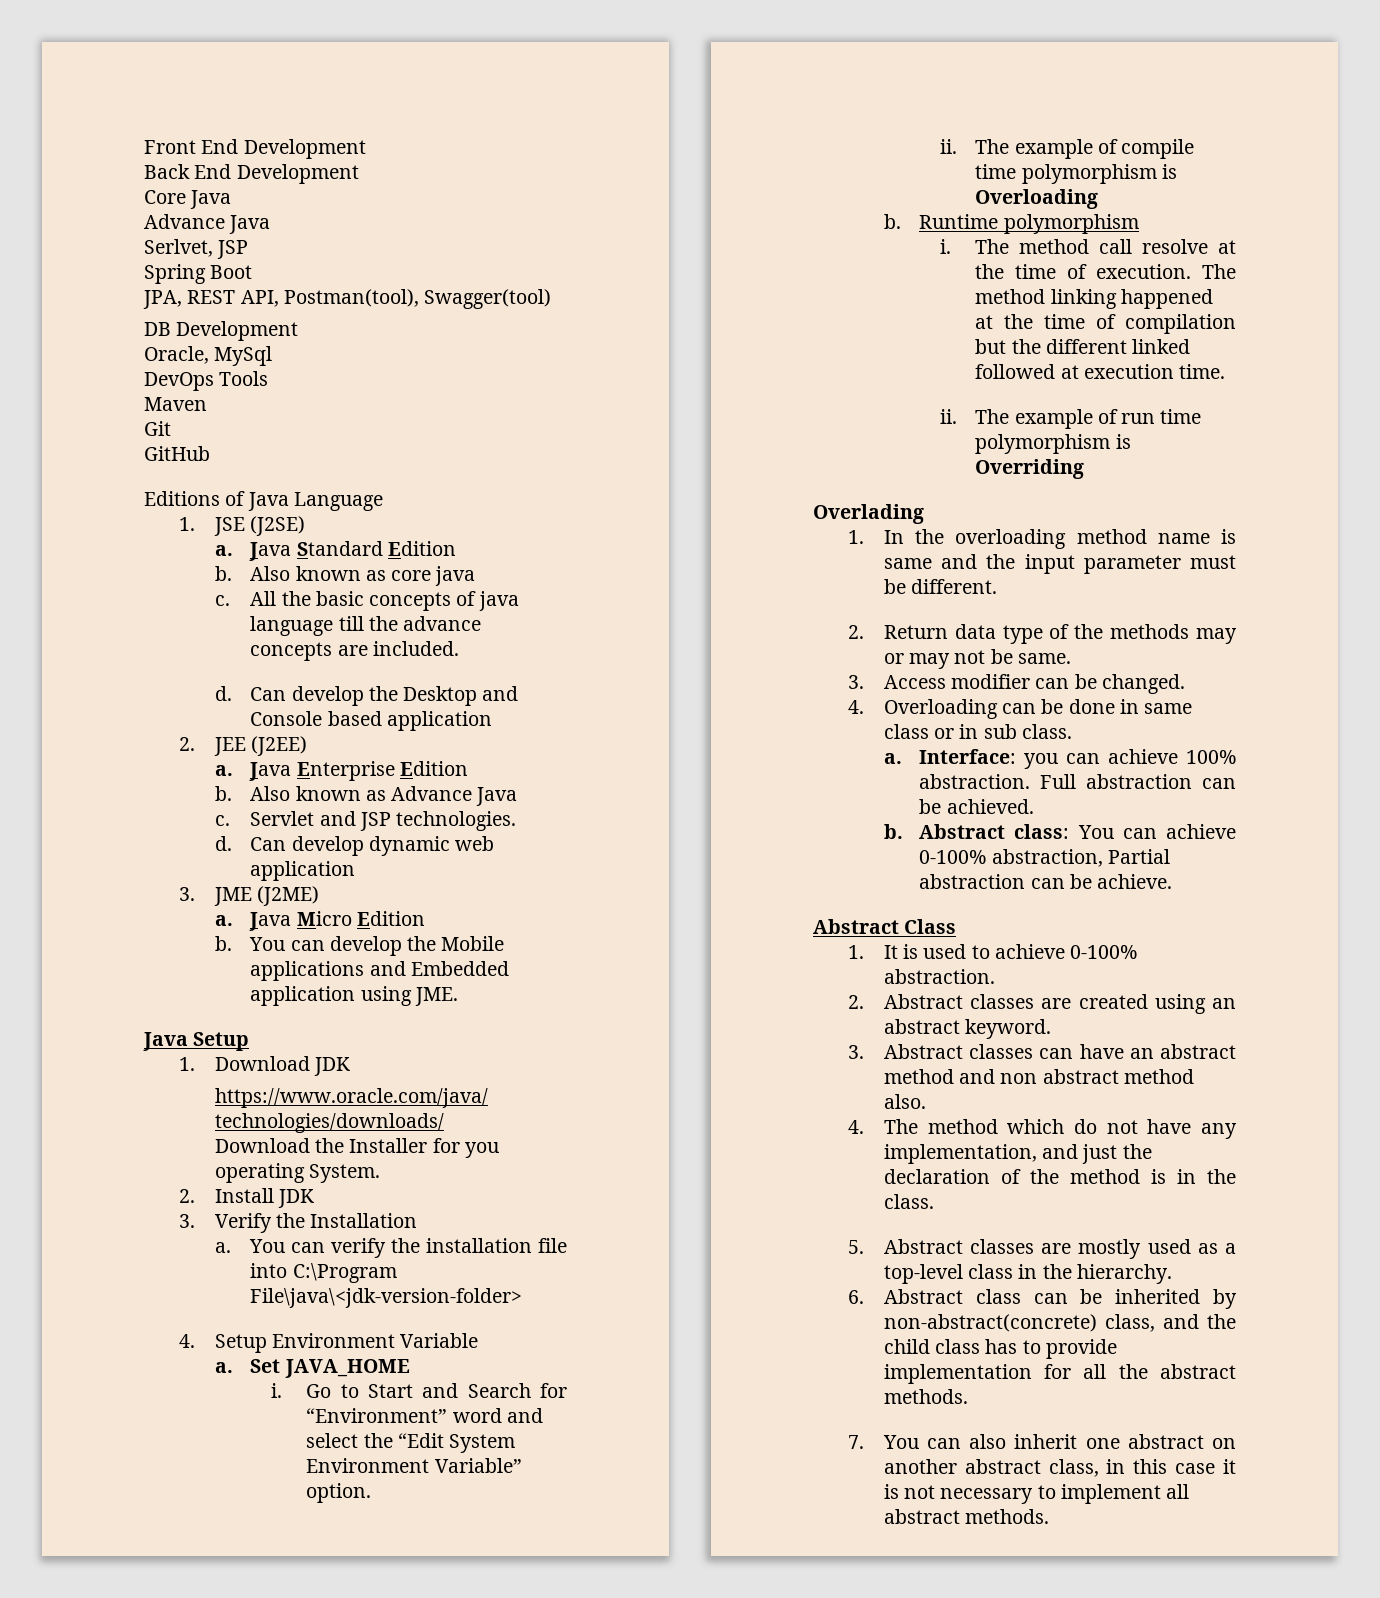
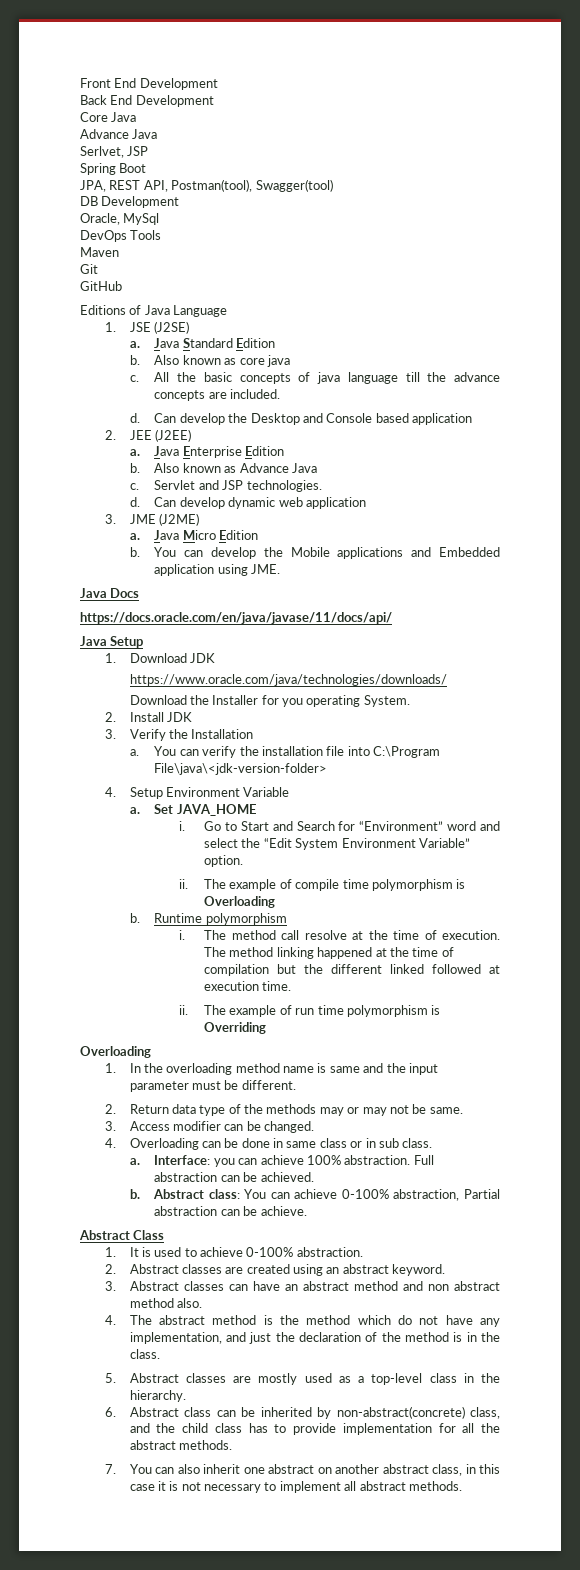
(458, 996) none -> [80,588,140,598] [80,612,392,624] // Java Docs // https://docs.oracle.com/en/java/javase/11/docs/api/
[813,504,924,524] Overlading -> [80,1046,151,1058] Overloading
(918, 1126) none -> [158,1315,299,1325] abstract method is the

